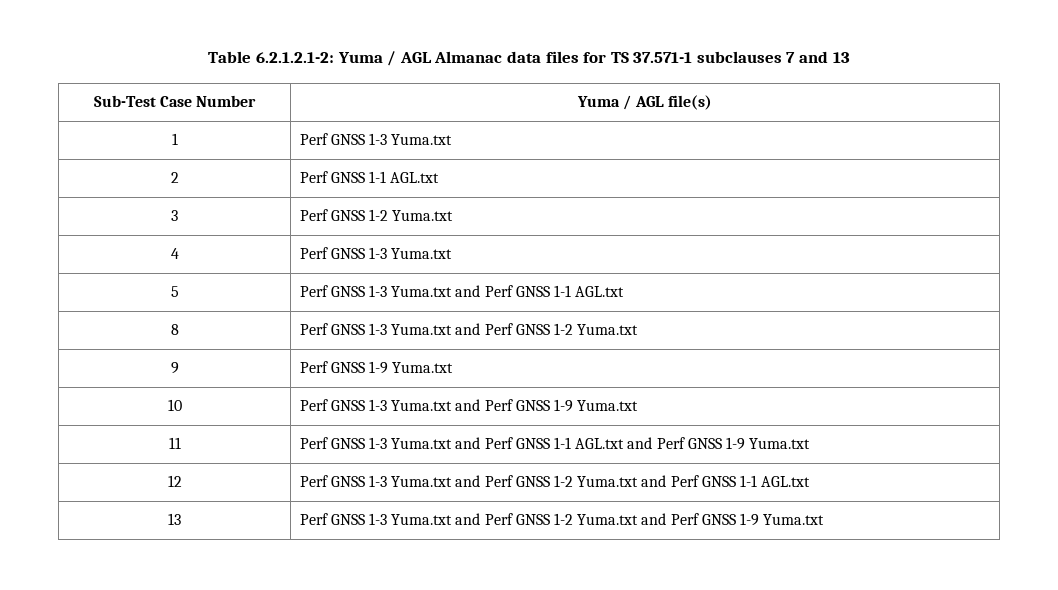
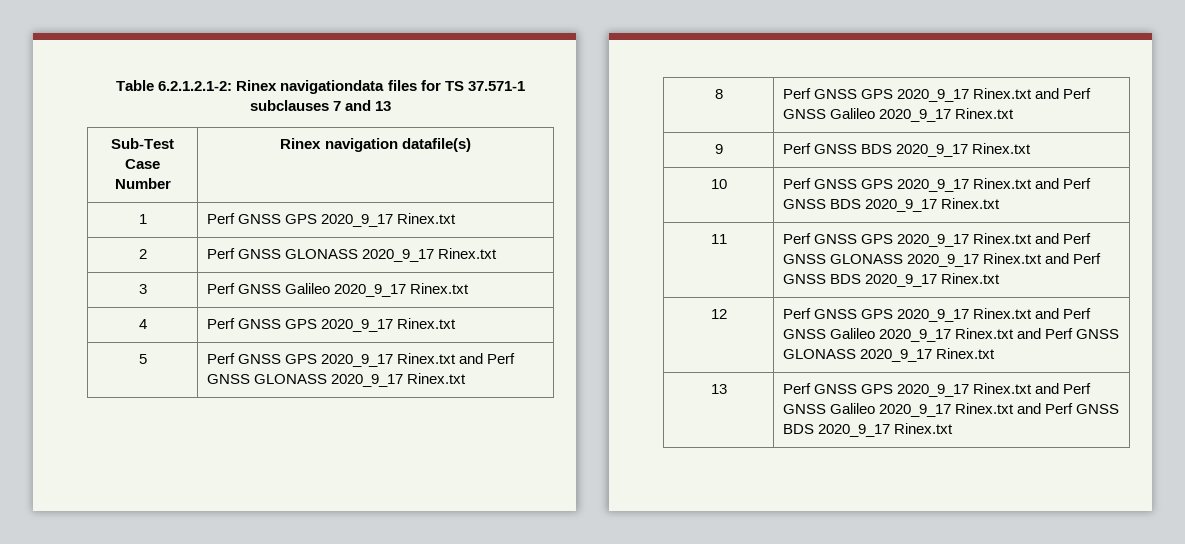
[337,51,541,66] Yuma / AGL Almanac data -> [236,80,385,94] Rinex navigationdata
[577,95,712,110] Yuma / AGL file(s) -> [280,138,471,152] Rinex navigation datafile(s)
[369,133,453,145] 1-3 Yuma.txt -> [284,213,456,227] GPS 2020_9_17 Rinex.txt
[369,171,440,183] 1-1 AGL.txt -> [284,248,497,262] GLONASS 2020_9_17 Rinex.txt
[369,209,454,221] 1-2 Yuma.txt -> [284,283,469,297] Galileo 2020_9_17 Rinex.txt
[369,247,453,259] 1-3 Yuma.txt -> [284,318,456,332] GPS 2020_9_17 Rinex.txt
[369,285,625,297] [170,324,179,335] [299,323,639,335] 1-3 Yuma.txt and Perf GNSS 1-1 AGL.txt // 8 | Perf GNSS 1-3 Yuma.txt and Perf GNSS 1-2 Yuma.txt -> [284,353,516,367] [206,373,466,387] [714,89,723,99] [782,88,1092,102] [782,108,1014,122] GPS 2020_9_17 Rinex.txt and Perf GNSS GLONASS 2020_9_17 Rinex.txt // 8 | Perf GNSS GPS 2020_9_17 Rinex.txt and Perf GNSS Galileo 2020_9_17 Rinex.txt
[369,361,454,374] 1-9 Yuma.txt -> [860,143,1031,157] BDS 2020_9_17 Rinex.txt
[369,399,639,412] [168,437,181,449] [299,437,811,450] [167,475,182,487] [299,475,811,487] [168,513,181,525] [299,513,825,526] 1-3 Yuma.txt and Perf GNSS 1-9 Yuma.txt // 11 | Perf GNSS 1-3 Yuma.txt and Perf GNSS 1-1 AGL.txt and Perf GNSS 1-9 Yuma.txt // 12 | Perf GNSS 1-3 Yuma.txt and Perf GNSS 1-2 Yuma.txt and Perf GNSS 1-1 AGL.txt // 13 | Perf GNSS 1-3 Yuma.txt and Perf GNSS 1-2 Yuma.txt and Perf GNSS 1-9 Yuma.txt -> [860,178,1092,192] [782,198,1000,212] [710,234,727,244] [782,233,1092,247] [782,253,1101,267] [782,273,1000,287] [710,309,727,319] [782,308,1092,322] [782,328,1120,342] [782,348,995,362] [710,384,727,394] [782,383,1092,397] [782,403,1120,417] [782,423,953,437] GPS 2020_9_17 Rinex.txt and Perf GNSS BDS 2020_9_17 Rinex.txt // 11 | Perf GNSS GPS 2020_9_17 Rinex.txt and Perf GNSS GLONASS 2020_9_17 Rinex.txt and Perf GNSS BDS 2020_9_17 Rinex.txt // 12 | Perf GNSS GPS 2020_9_17 Rinex.txt and Perf GNSS Galileo 2020_9_17 Rinex.txt and Perf GNSS GLONASS 2020_9_17 Rinex.txt // 13 | Perf GNSS GPS 2020_9_17 Rinex.txt and Perf GNSS Galileo 2020_9_17 Rinex.txt and Perf GNSS BDS 2020_9_17 Rinex.txt

